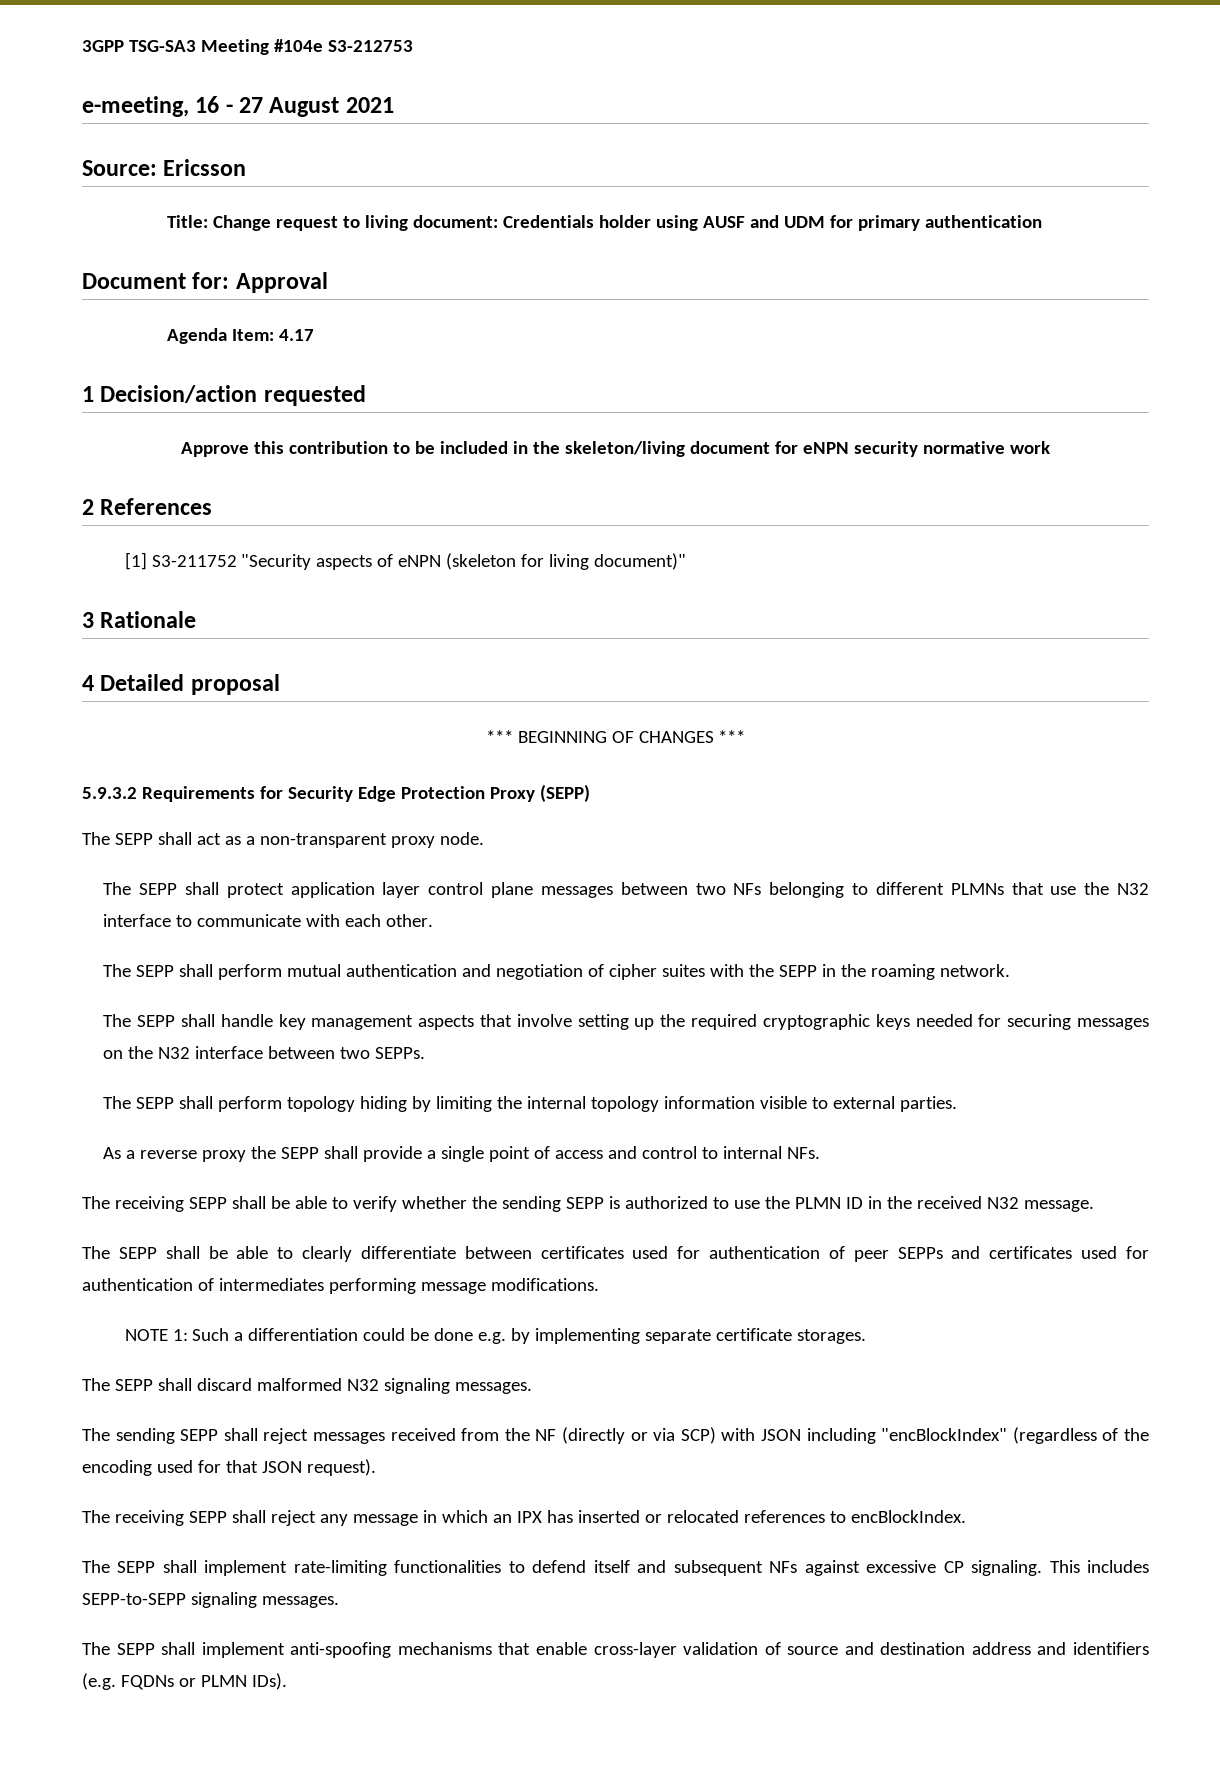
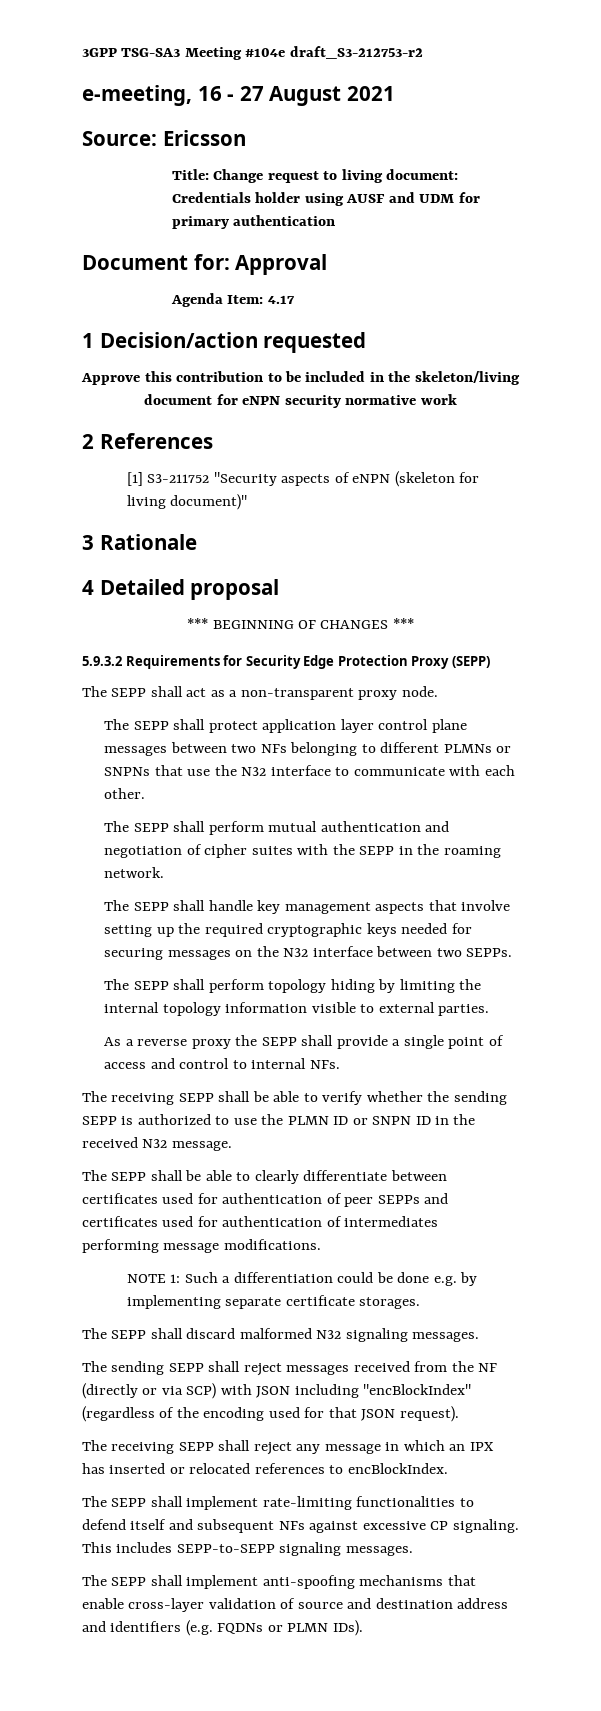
[327,40,413,52] S3-212753 -> [289,46,423,59] draft_S3-212753-r2
(1004, 889) none -> [496,746,512,753] [104,767,151,776] or SNPNs
(863, 1203) none -> [352,1116,431,1125] or SNPN ID

